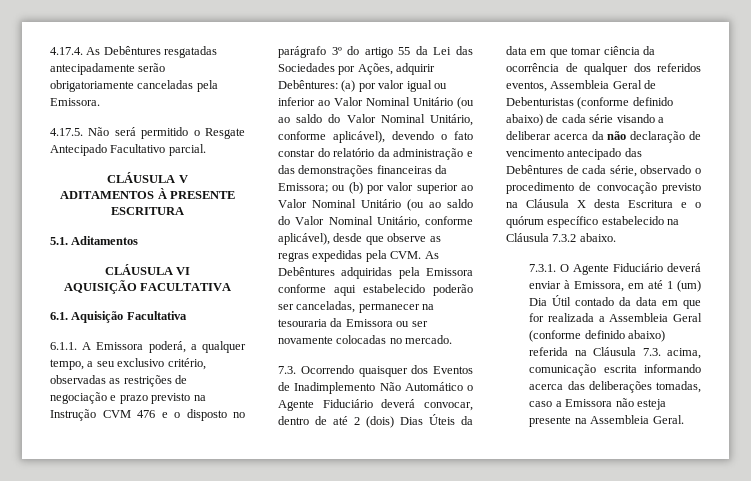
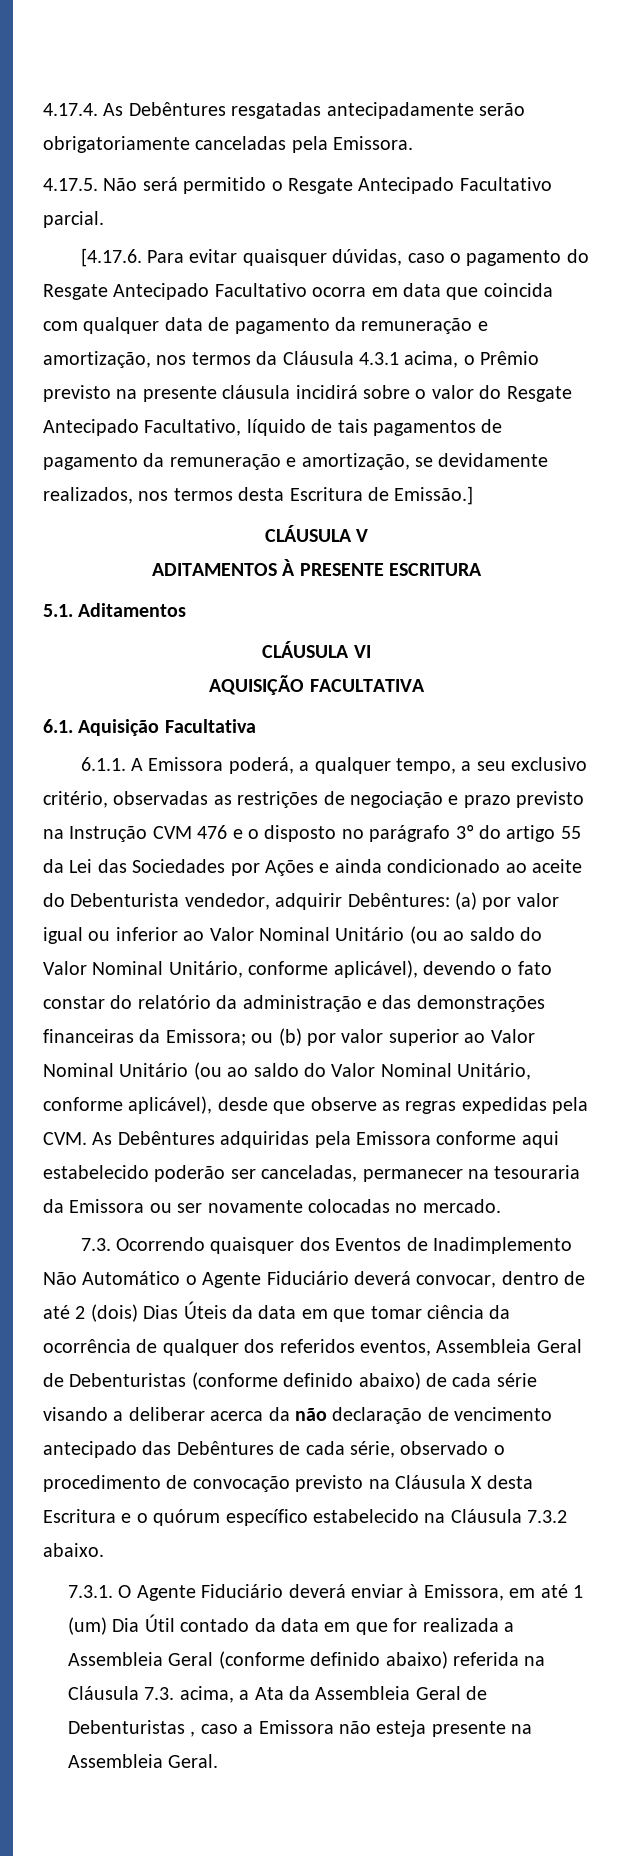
(206, 150) none -> [80,248,589,267] [43,283,553,300] [43,317,488,334] [43,351,540,368] [43,385,572,402] [43,419,503,436] [43,453,549,470] [43,486,474,505] // [4.17.6. Para evitar quaisquer dúvidas, caso o pagamento do Resgate Antecipado Facultativo ocorra em data que coincida com qualquer data de pagamento da remuneração e amortização, nos termos da Cláusula 4.3.1 acima, o Prêmio previsto na presente cláusula incidirá sobre o valor do Resgate Antecipado Facultativo, líquido de tais pagamentos de pagamento da remuneração e amortização, se devidamente realizados, nos termos desta Escritura de Emissão.]
[357,63,393,75] Ações, -> [265,859,582,876] [43,893,270,910] Ações e ainda condicionado ao aceite do Debenturista vendedor,
[529,364,701,376] [529,381,701,393] comunicação escrita informando acerca das deliberações tomadas, -> [239,1686,488,1700] [68,1720,196,1737] a Ata da Assembleia Geral de Debenturistas ,

